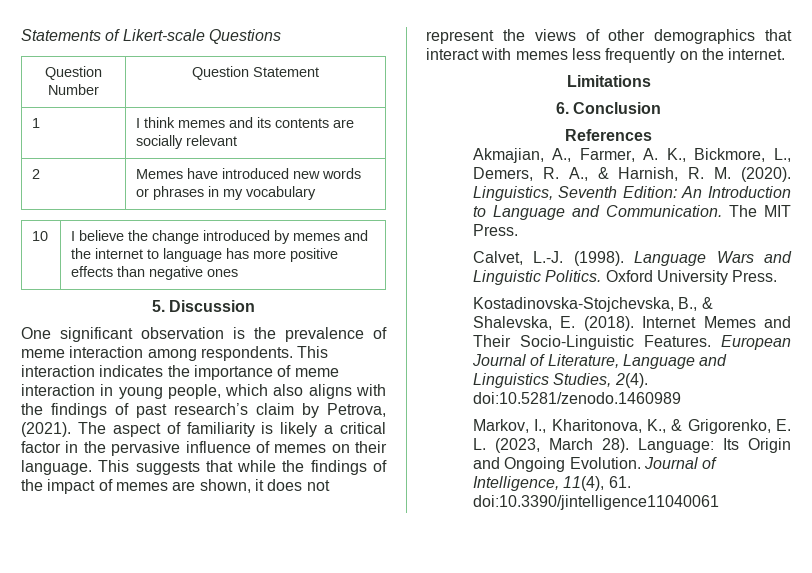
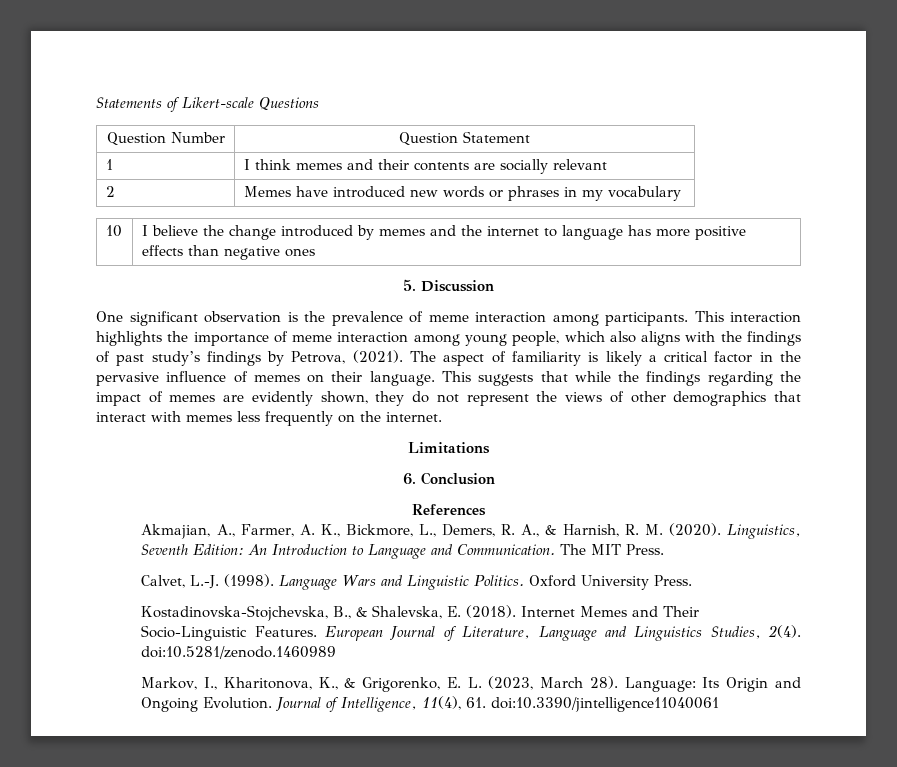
[257,117,272,128] its -> [377,159,409,170] their
[200,346,293,361] respondents. -> [605,312,688,326] participants.
[99,365,164,377] indicates -> [96,331,162,346] highlights
[100,384,114,396] in -> [413,334,460,346] among
[174,403,294,415] research’s claim -> [151,351,261,366] study’s findings
[372,460,387,472] of -> [707,371,773,386] regarding
[199,479,303,493] shown, it does -> [251,391,430,406] evidently shown, they do

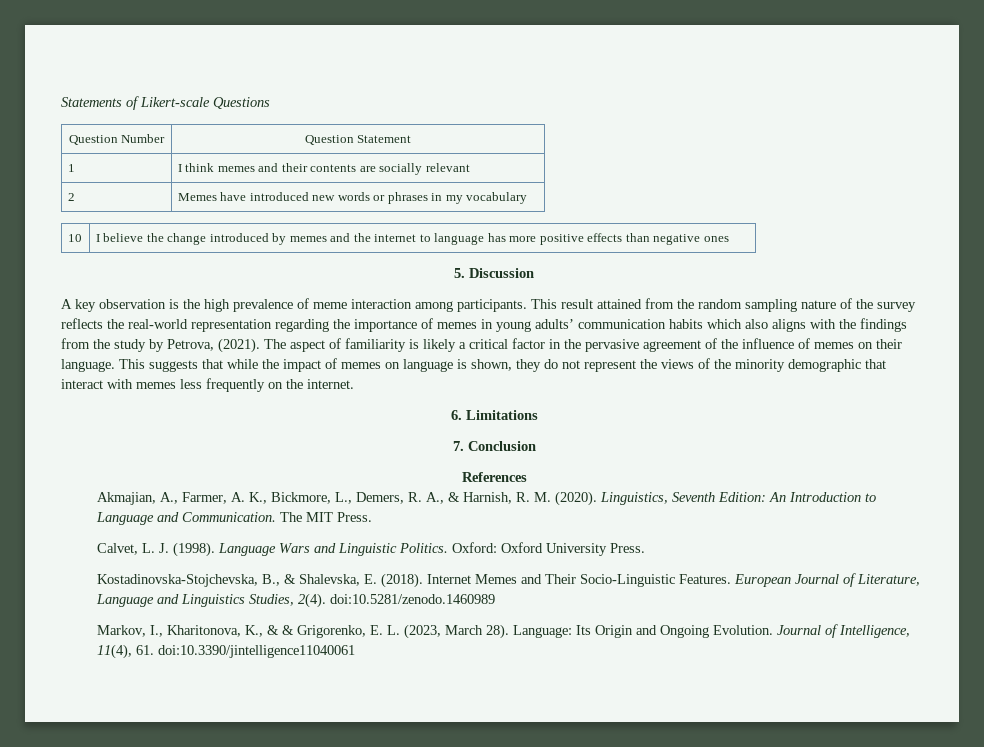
[96,311,198,326] One significant -> [61,299,96,312] A key
(325, 316) none -> [204,299,230,312] high
[730,312,801,323] [96,331,560,346] interaction highlights the importance of meme interaction among young people, -> [561,298,916,312] [61,318,703,332] result attained from the random sampling nature of the survey reflects the real-world representation regarding the importance of memes in young adults’ communication habits
[96,351,261,366] of past study’s findings -> [61,338,146,352] from the study
(159, 379) none -> [643,338,738,352] agreement of the
[646,371,802,386] [96,391,313,406] findings regarding the impact of memes are evidently -> [283,358,467,372] impact of memes on language is
[630,391,767,406] other demographics -> [714,359,861,372] the minority demographic
(442, 417) none -> [450,410,462,420] 6.
[402,473,416,485] 6. -> [452,441,464,451] 7.
[190,575,220,589] L.-J. -> [141,543,169,553] L. J.
(525, 580) none -> [451,542,497,553] Oxford:
(356, 683) none -> [281,625,294,635] &

